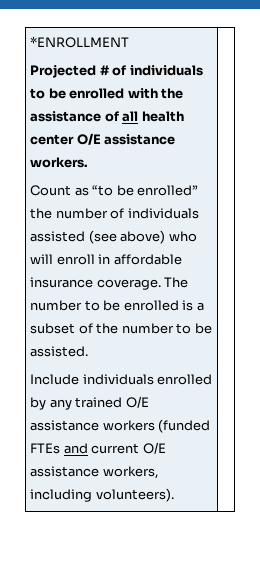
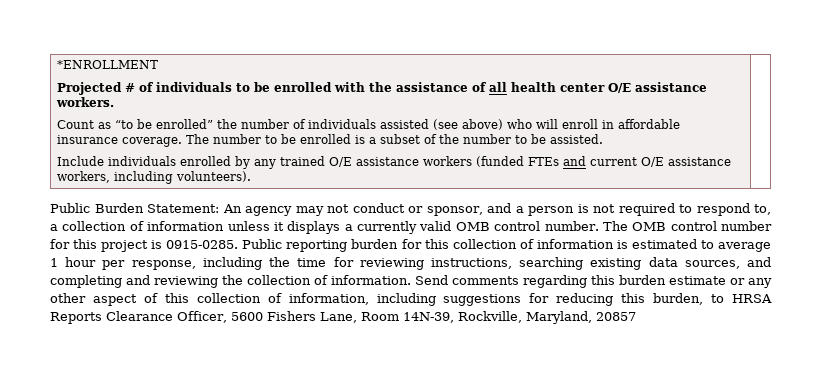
(174, 495) none -> [50,203,771,216] [50,221,772,234] [50,239,771,252] [50,257,771,270] [50,275,772,288] [50,293,773,306] [50,311,636,324] // Public Burden Statement: An agency may not conduct or sponsor, and a person is not required to respond to, a collection of information unless it displays a currently valid OMB control number. The OMB control number for this project is 0915-0285. Public reporting burden for this collection of information is estimated to average 1 hour per response, including the time for reviewing instructions, searching existing data sources, and completing and reviewing the collection of information. Send comments regarding this burden estimate or any other aspect of this collection of information, including suggestions for reducing this burden, to HRSA Reports Clearance Officer, 5600 Fishers Lane, Room 14N-39, Rockville, Maryland, 20857

